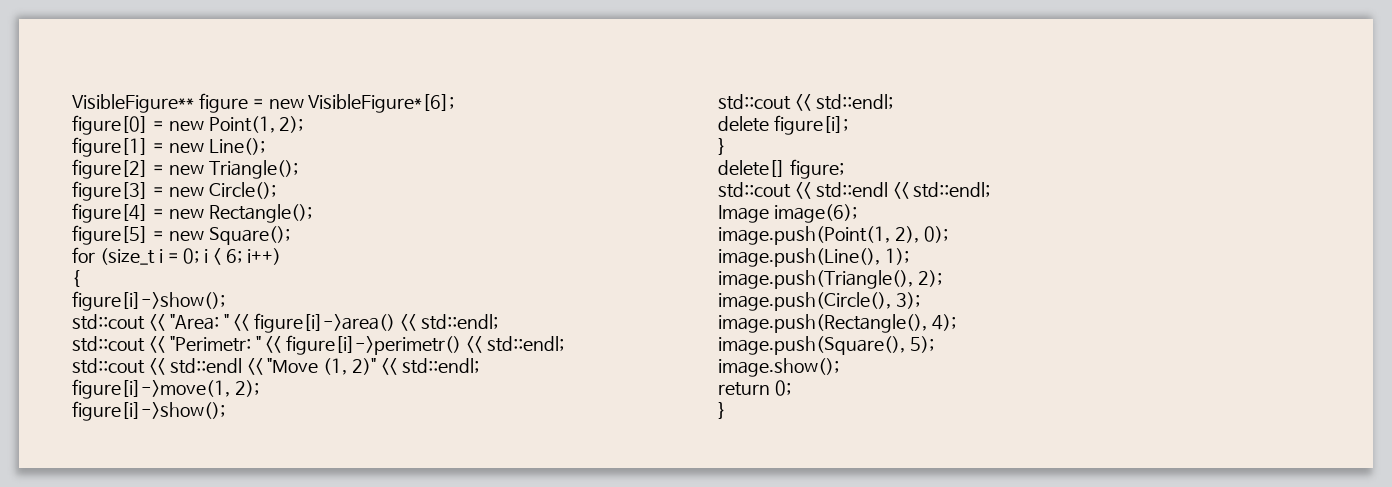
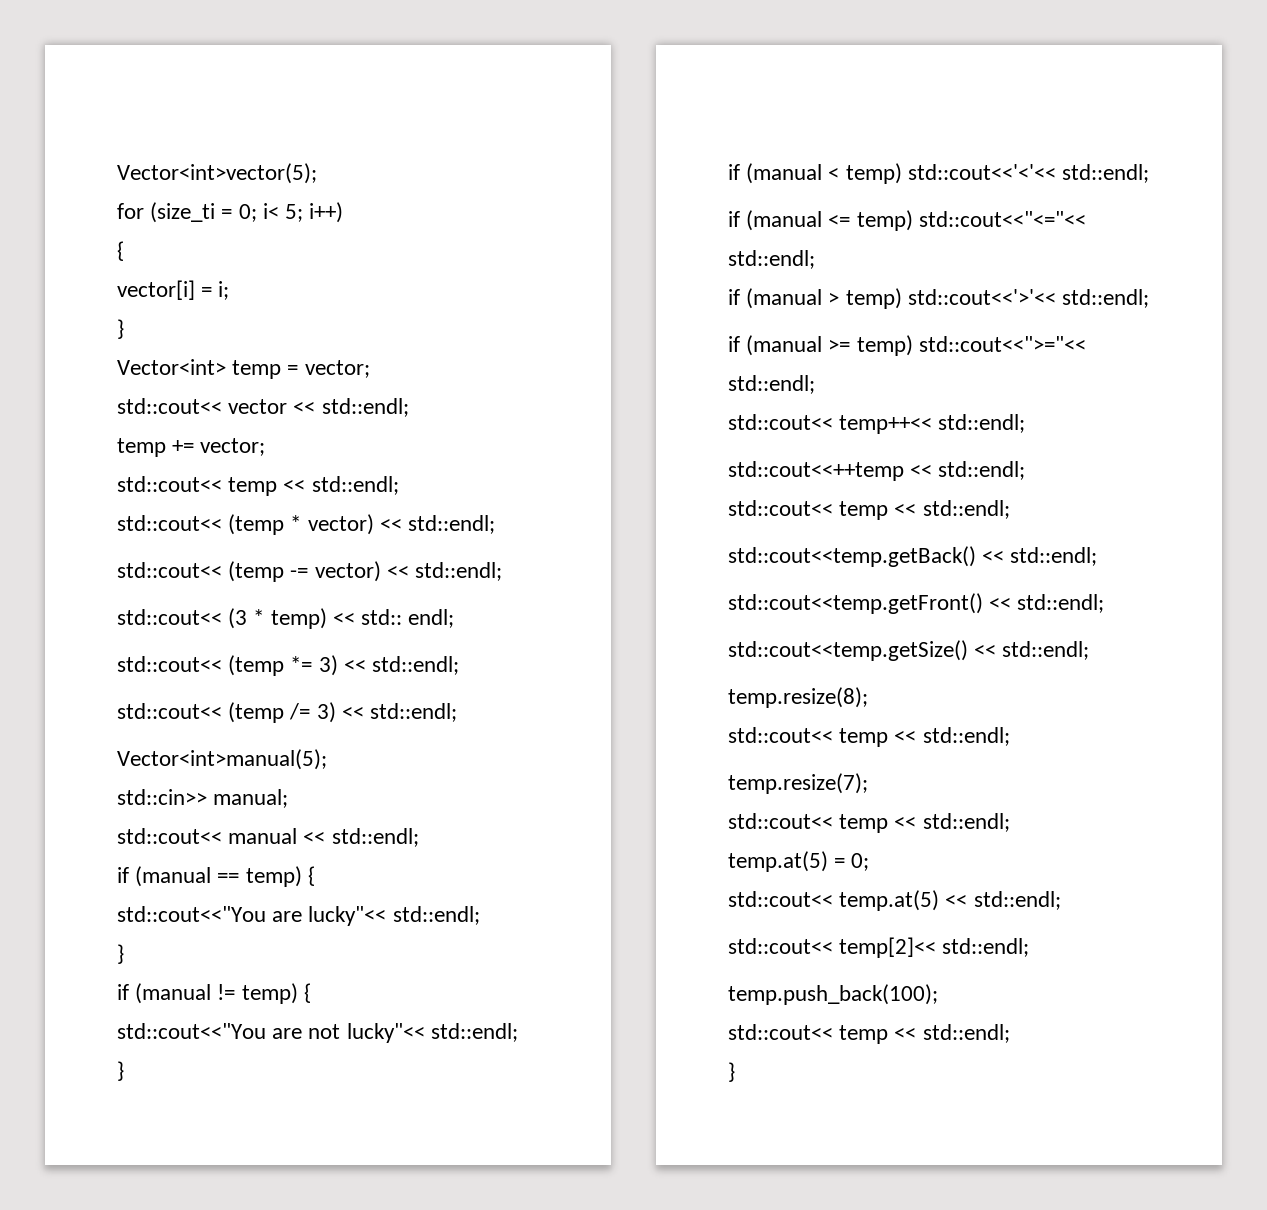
[72,93,455,113] [72,115,304,135] [72,137,265,157] [72,159,298,179] [72,181,276,201] [72,203,312,223] [72,225,290,245] [72,247,281,265] [72,270,80,287] [72,291,225,311] [72,313,499,333] [72,335,565,355] [72,358,479,375] [72,379,259,399] [72,401,225,421] [718,94,893,111] [718,115,848,135] [718,138,726,155] [718,159,844,179] [718,182,991,199] [718,204,857,223] [718,226,948,245] [718,248,909,267] [718,270,942,289] [718,292,920,311] [718,314,956,333] [718,336,934,355] [718,358,839,377] [718,380,791,396] VisibleFigure** figure = new VisibleFigure*[6]; // figure[0] = new Point(1, 2); // figure[1] = new Line(); // figure[2] = new Triangle(); // figure[3] = new Circle(); // figure[4] = new Rectangle(); // figure[5] = new Square(); // for (size_t i = 0; i < 6; i++) // { // figure[i]->show(); // std::cout << "Area: " << figure[i]->area() << std::endl; // std::cout << "Perimetr: " << figure[i]->perimetr() << std::endl; // std::cout << std::endl << "Move (1, 2)" << std::endl; // figure[i]->move(1, 2); // figure[i]->show(); // std::cout << std::endl; // delete figure[i]; // } // delete[] figure; // std::cout << std::endl << std::endl; // Image image(6); // image.push(Point(1, 2), 0); // image.push(Line(), 1); // image.push(Triangle(), 2); // image.push(Circle(), 3); // image.push(Rectangle(), 4); // image.push(Square(), 5); // image.show(); // return 0; -> [117,163,317,184] [117,202,344,223] [117,241,124,261] [117,280,230,300] [117,319,124,339] [117,359,370,379] [117,398,409,417] [117,438,266,457] [117,476,399,496] [117,514,496,535] [117,561,503,582] [117,608,455,629] [117,655,460,676] [117,702,458,723] [117,749,327,770] [117,789,289,808] [117,828,419,847] [117,866,315,887] [117,906,480,926] [117,944,124,964] [117,983,311,1004] [117,1023,518,1043] [117,1061,124,1081] [728,163,1150,184] [728,210,1086,231] [728,250,815,269] [728,288,1150,309] [728,335,1086,356] [728,375,815,394] [728,414,1026,434] [728,461,1026,481] [728,500,1010,520] [728,546,1098,567] [728,593,1105,614] [728,640,1090,661] [728,687,868,708] [728,727,1010,747] [728,773,868,794] [728,813,1010,833] [728,851,870,872] [728,890,1061,911] [728,937,1030,958] [728,984,938,1005] [728,1024,1010,1044] Vector<int>vector(5); // for (size_ti = 0; i< 5; i++) // { // vector[i] = i; // } // Vector<int> temp = vector; // std::cout<< vector << std::endl; // temp += vector; // std::cout<< temp << std::endl; // std::cout<< (temp * vector) << std::endl; // std::cout<< (temp -= vector) << std::endl; // std::cout<< (3 * temp) << std:: endl; // std::cout<< (temp *= 3) << std::endl; // std::cout<< (temp /= 3) << std::endl; // Vector<int>manual(5); // std::cin>> manual; // std::cout<< manual << std::endl; // if (manual == temp) { // std::cout<<"You are lucky"<< std::endl; // } // if (manual != temp) { // std::cout<<"You are not lucky"<< std::endl; // } // if (manual < temp) std::cout<<'<'<< std::endl; // if (manual <= temp) std::cout<<"<="<< std::endl; // if (manual > temp) std::cout<<'>'<< std::endl; // if (manual >= temp) std::cout<<">="<< std::endl; // std::cout<< temp++<< std::endl; // std::cout<<++temp << std::endl; // std::cout<< temp << std::endl; // std::cout<<temp.getBack() << std::endl; // std::cout<<temp.getFront() << std::endl; // std::cout<<temp.getSize() << std::endl; // temp.resize(8); // std::cout<< temp << std::endl; // temp.resize(7); // std::cout<< temp << std::endl; // temp.at(5) = 0; // std::cout<< temp.at(5) << std::endl; // std::cout<< temp[2]<< std::endl; // temp.push_back(100); // std::cout<< temp << std::endl;

